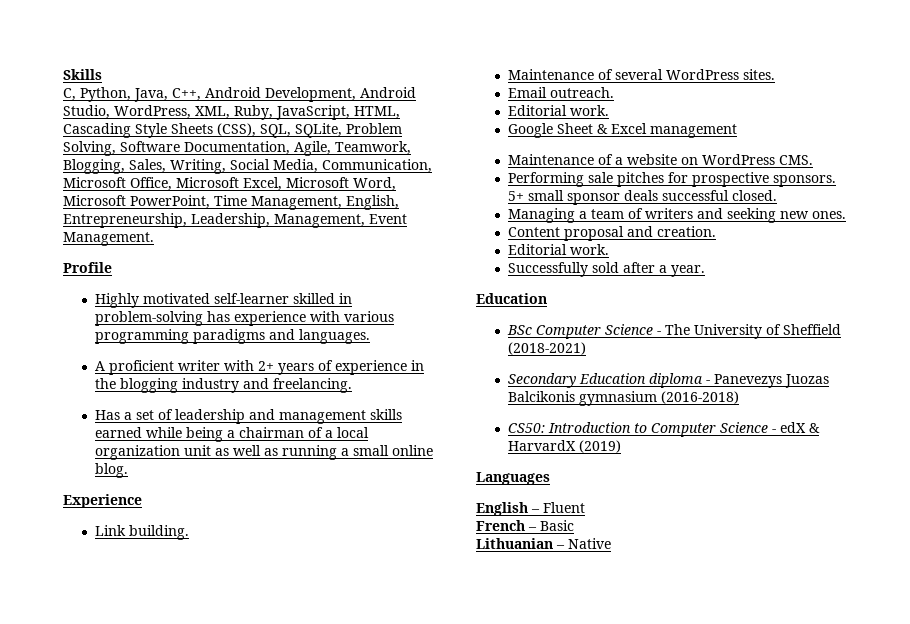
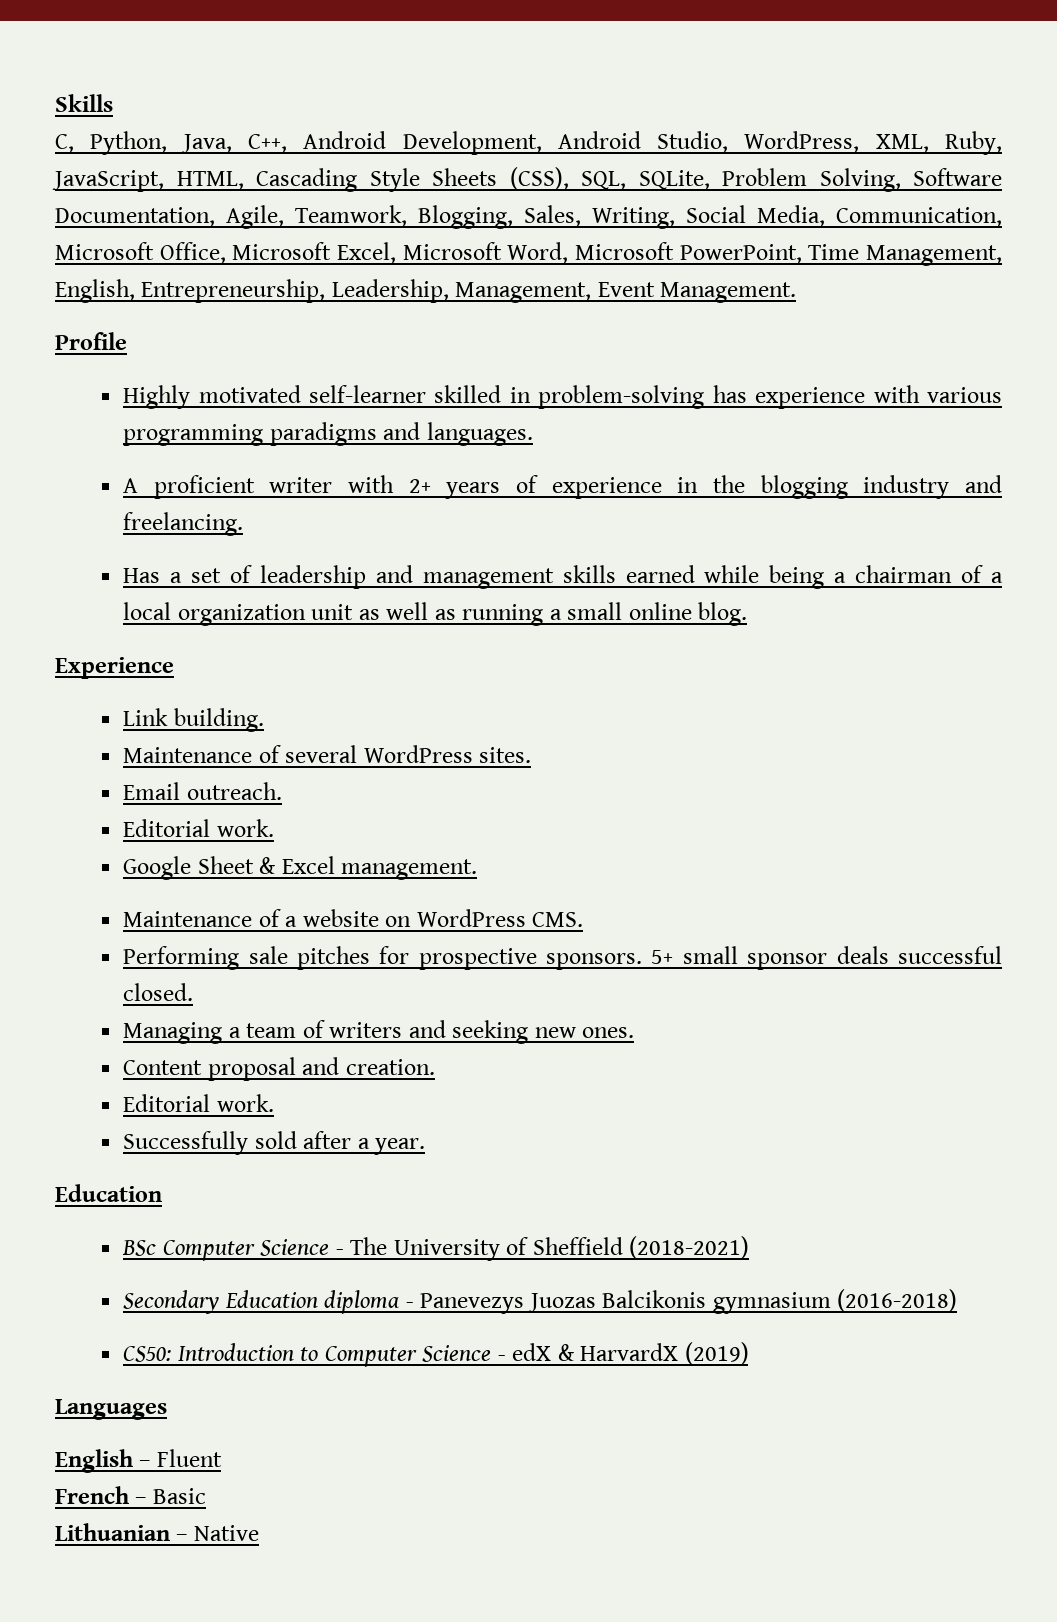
[649,124,737,138] management -> [341,859,478,880] management.

